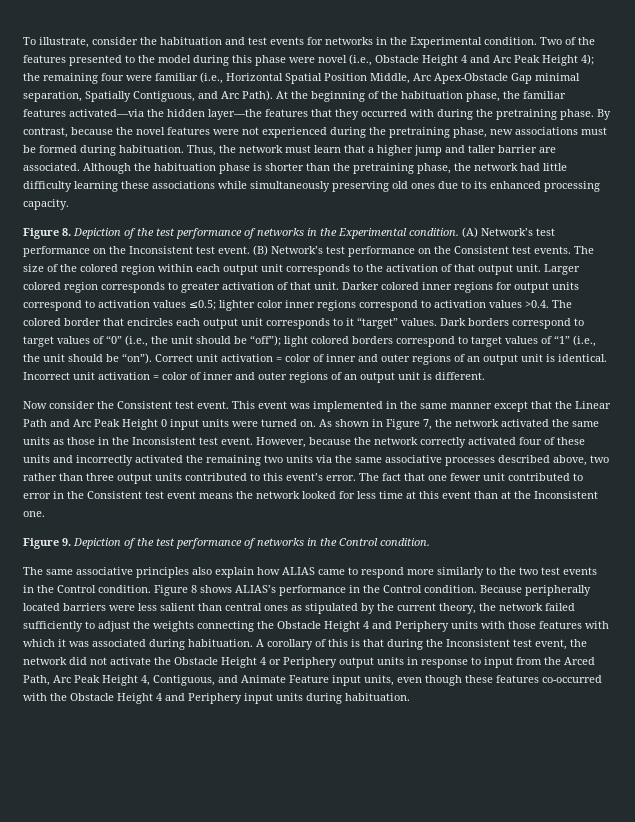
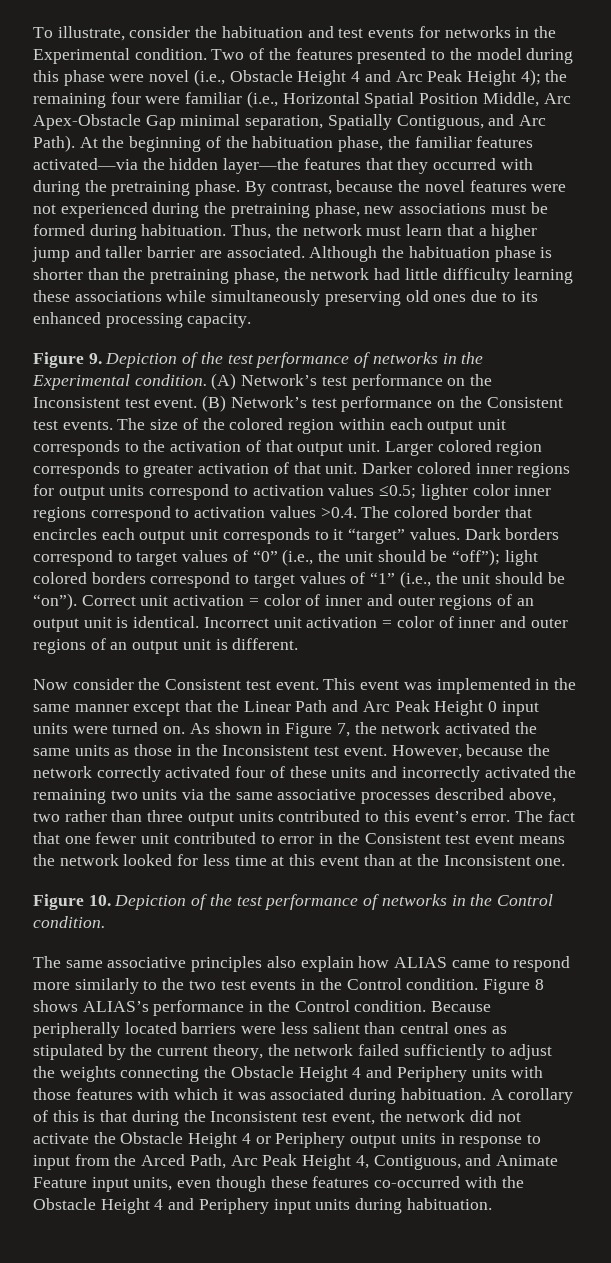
[62,228,71,236] 8. -> [88,353,102,364] 9.
[62,538,71,546] 9. -> [88,895,111,906] 10.

